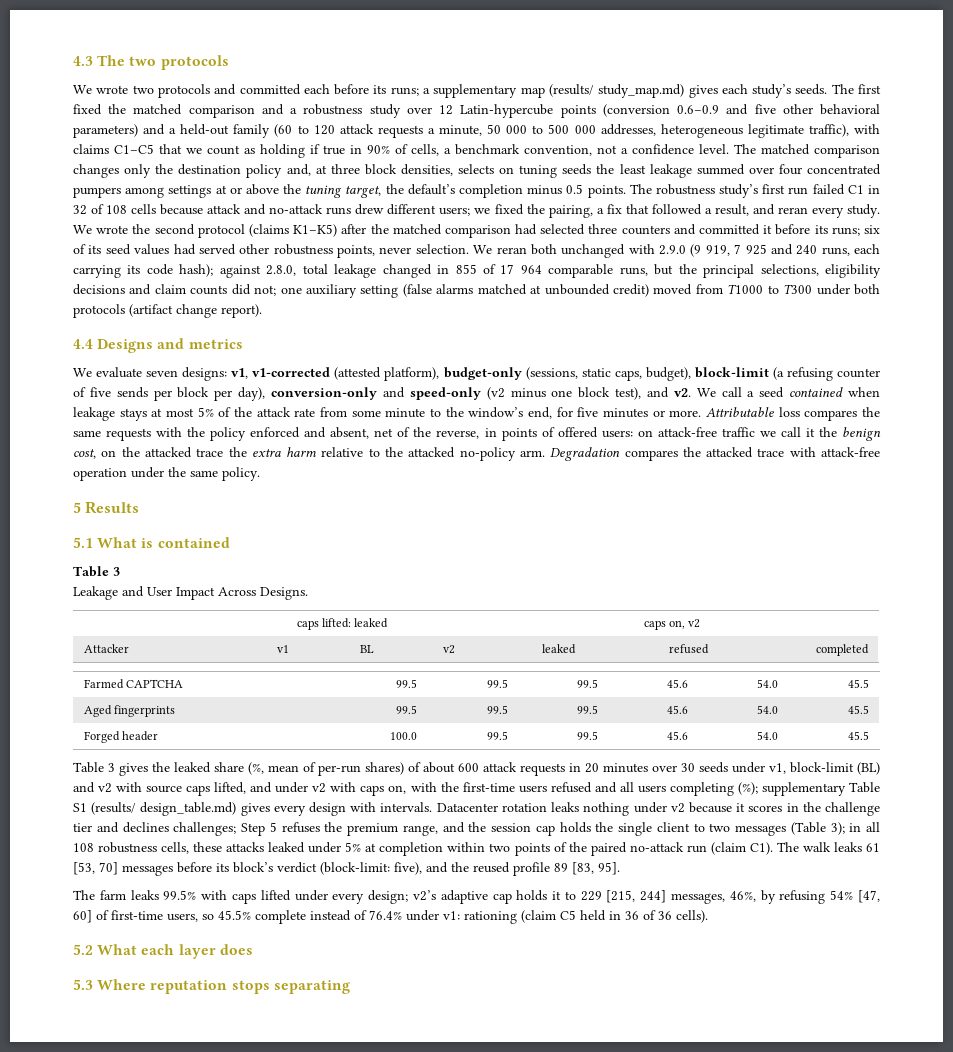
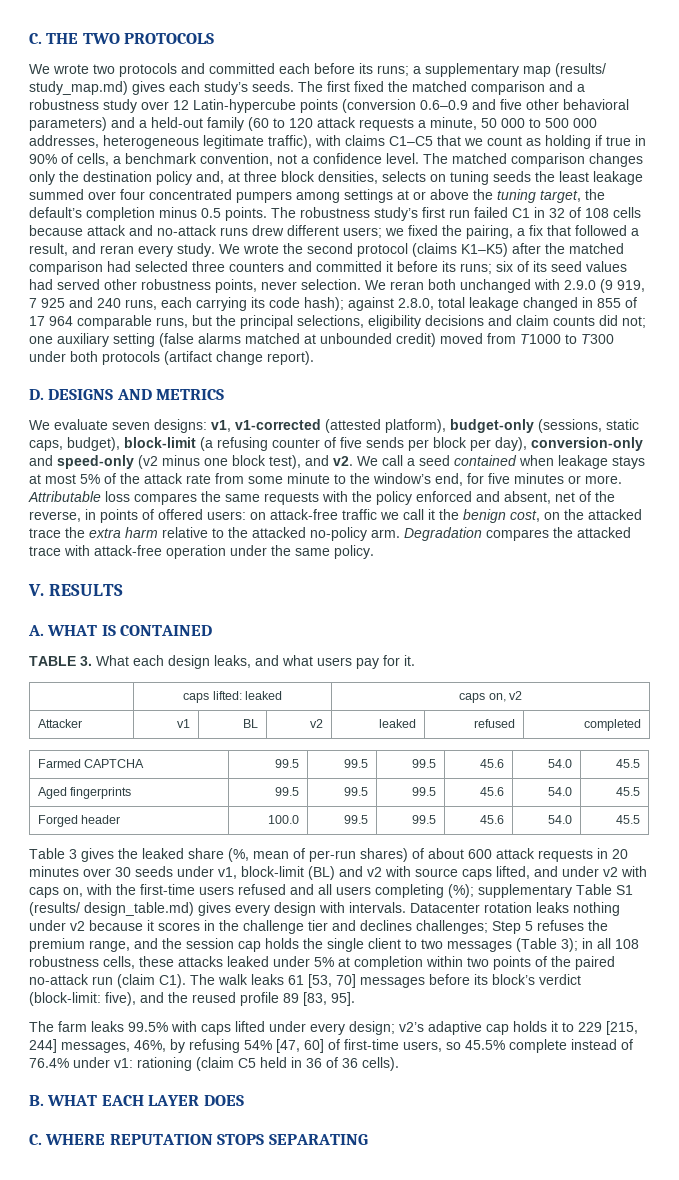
[73,55,229,70] 4.3 The two protocols -> [29,33,215,44] C. THE TWO PROTOCOLS
[73,338,243,353] 4.4 Designs and metrics -> [29,389,225,400] D. DESIGNS AND METRICS
[73,501,140,514] [73,537,230,548] [73,566,120,577] [73,586,308,600] 5 Results // 5.1 What is contained // Table 3 // Leakage and User Impact Across Designs. -> [28,584,123,596] [28,625,213,636] [29,655,415,669] V. RESULTS // A. WHAT IS CONTAINED // TABLE 3. What each design leaks, and what users pay for it.
[73,944,253,959] [73,979,350,994] 5.2 What each layer does // 5.3 Where reputation stops separating -> [29,1095,244,1106] [29,1134,368,1145] B. WHAT EACH LAYER DOES // C. WHERE REPUTATION STOPS SEPARATING

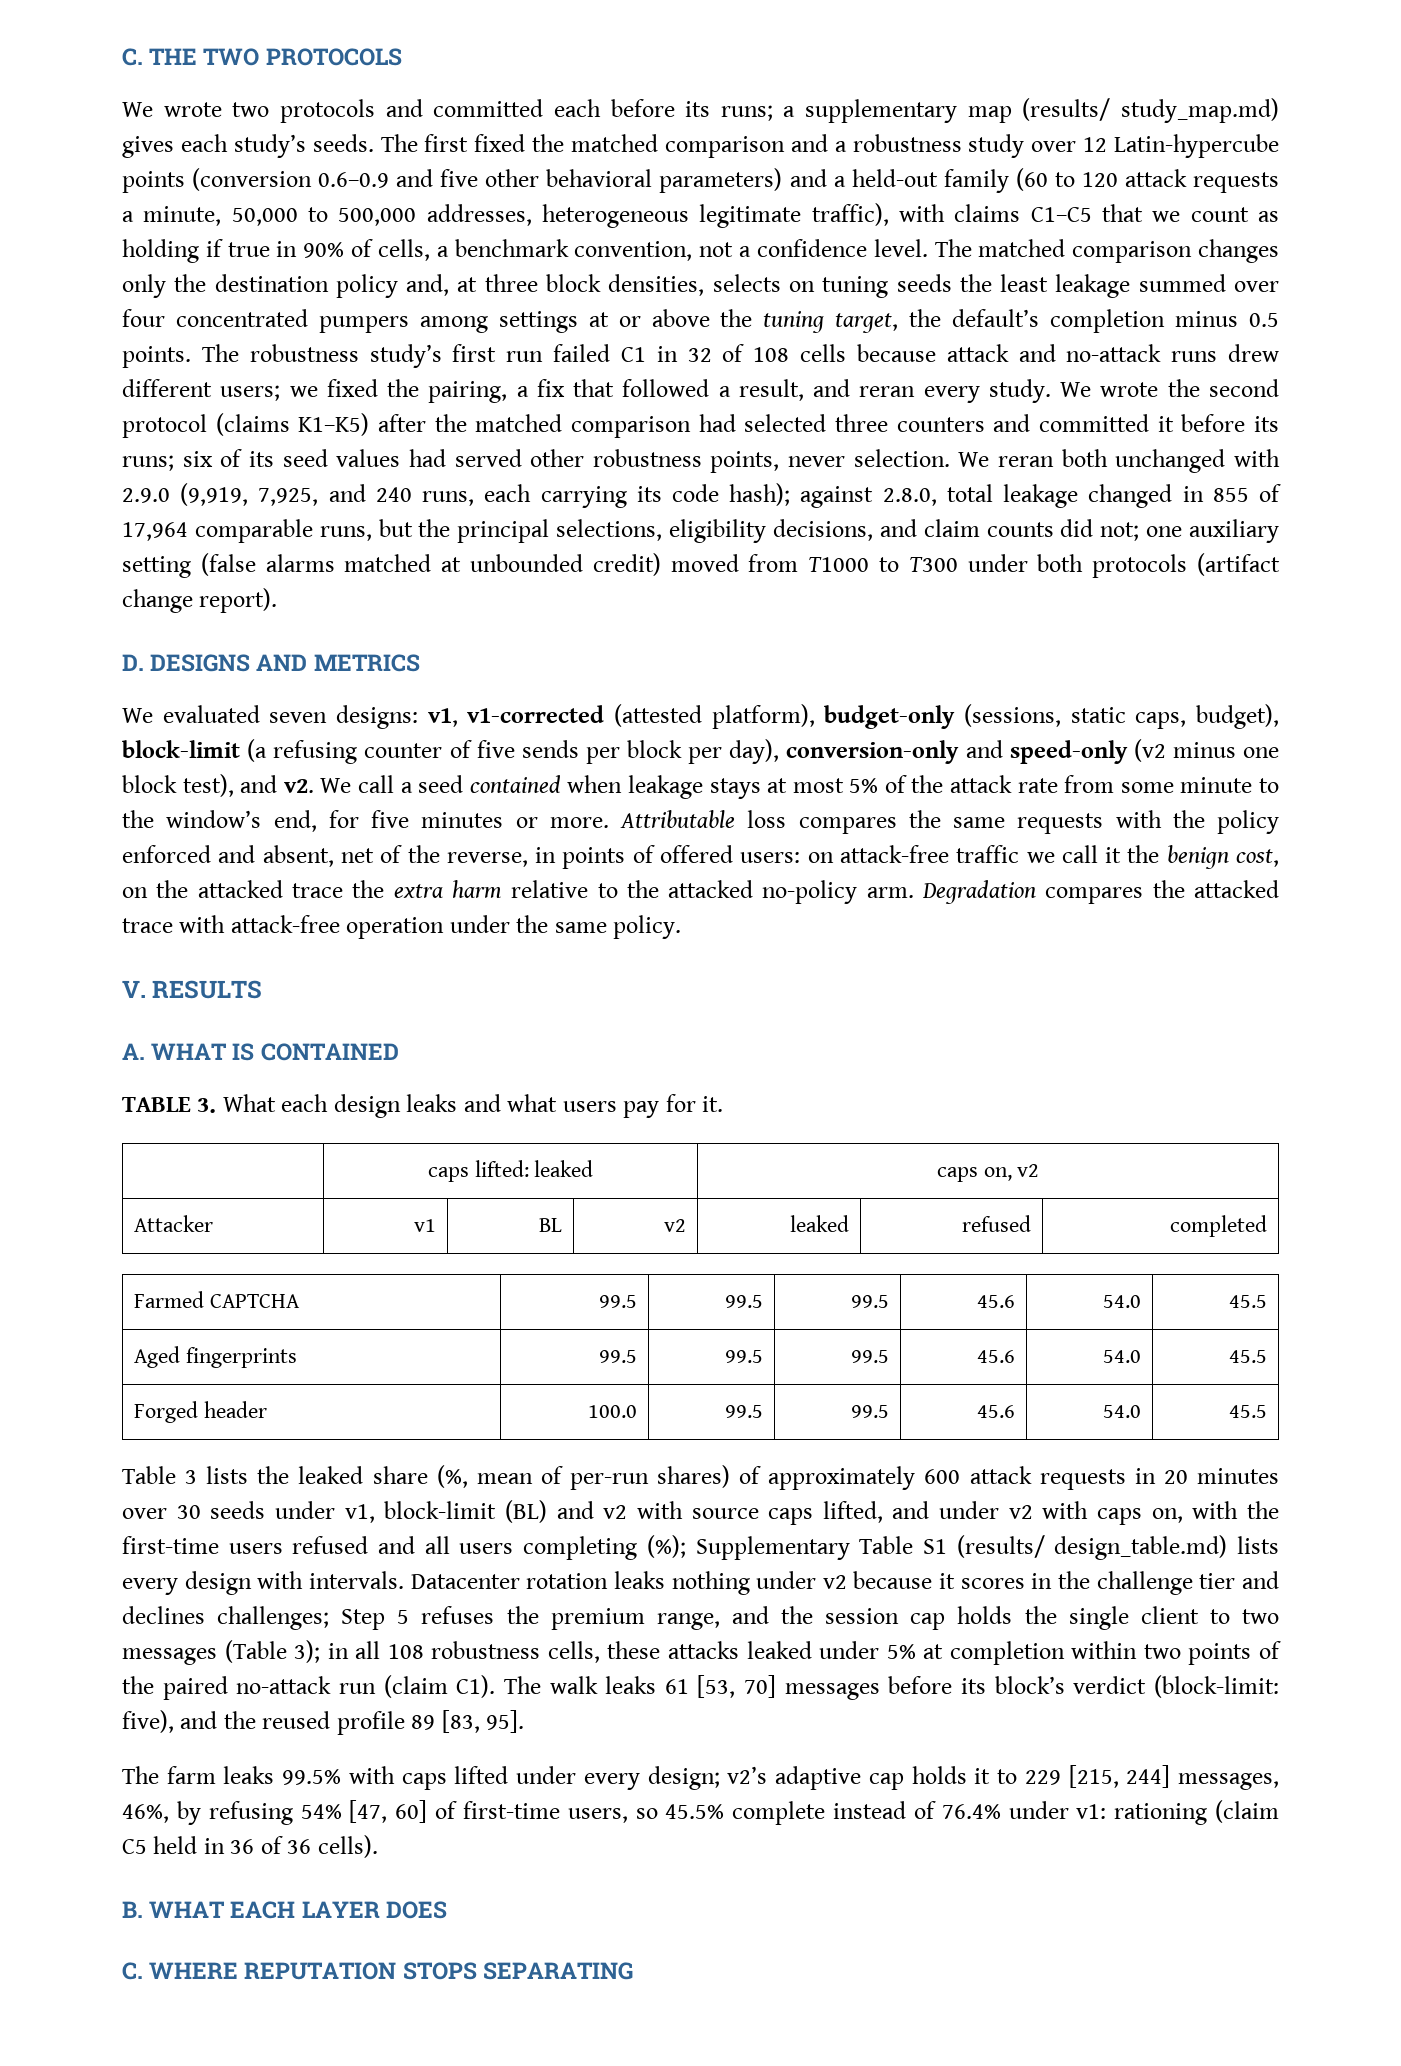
[481,118,597,128] 50 000 to 500 000 -> [231,207,417,226] 50,000 to 500,000
[600,279,645,293] [29,298,65,308] (9 919, 7 925 -> [180,483,319,506] (9,919, 7,925,
[29,316,73,326] 17 964 -> [122,522,188,541] 17,964
[425,315,484,326] decisions -> [772,519,873,541] decisions,
[54,419,108,430] evaluate -> [162,705,260,723] evaluated
[214,655,251,668] leaks, -> [406,1094,458,1112] leaks
[81,848,114,862] gives -> [206,1466,249,1484] lists
[428,848,464,859] about -> [768,1466,916,1490] approximately
[478,884,572,898] supplementary -> [695,1536,850,1560] Supplementary
[198,902,231,916] gives -> [1237,1536,1279,1554] lists

